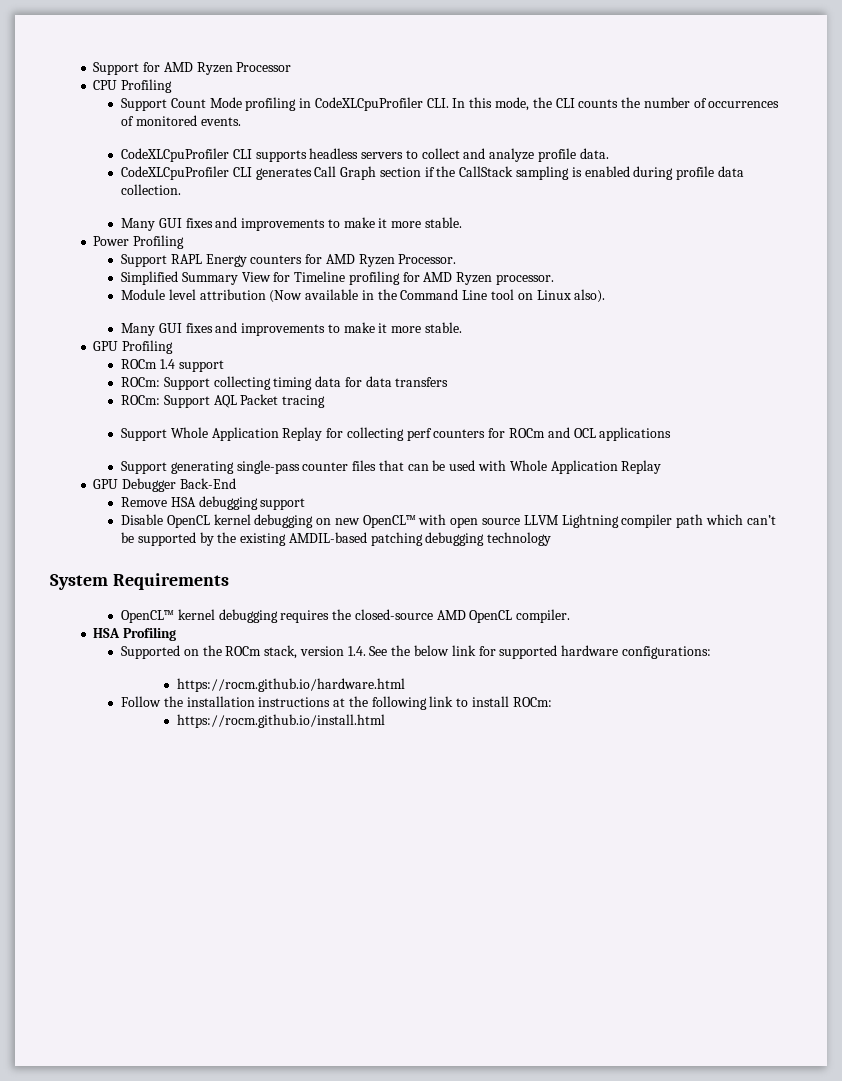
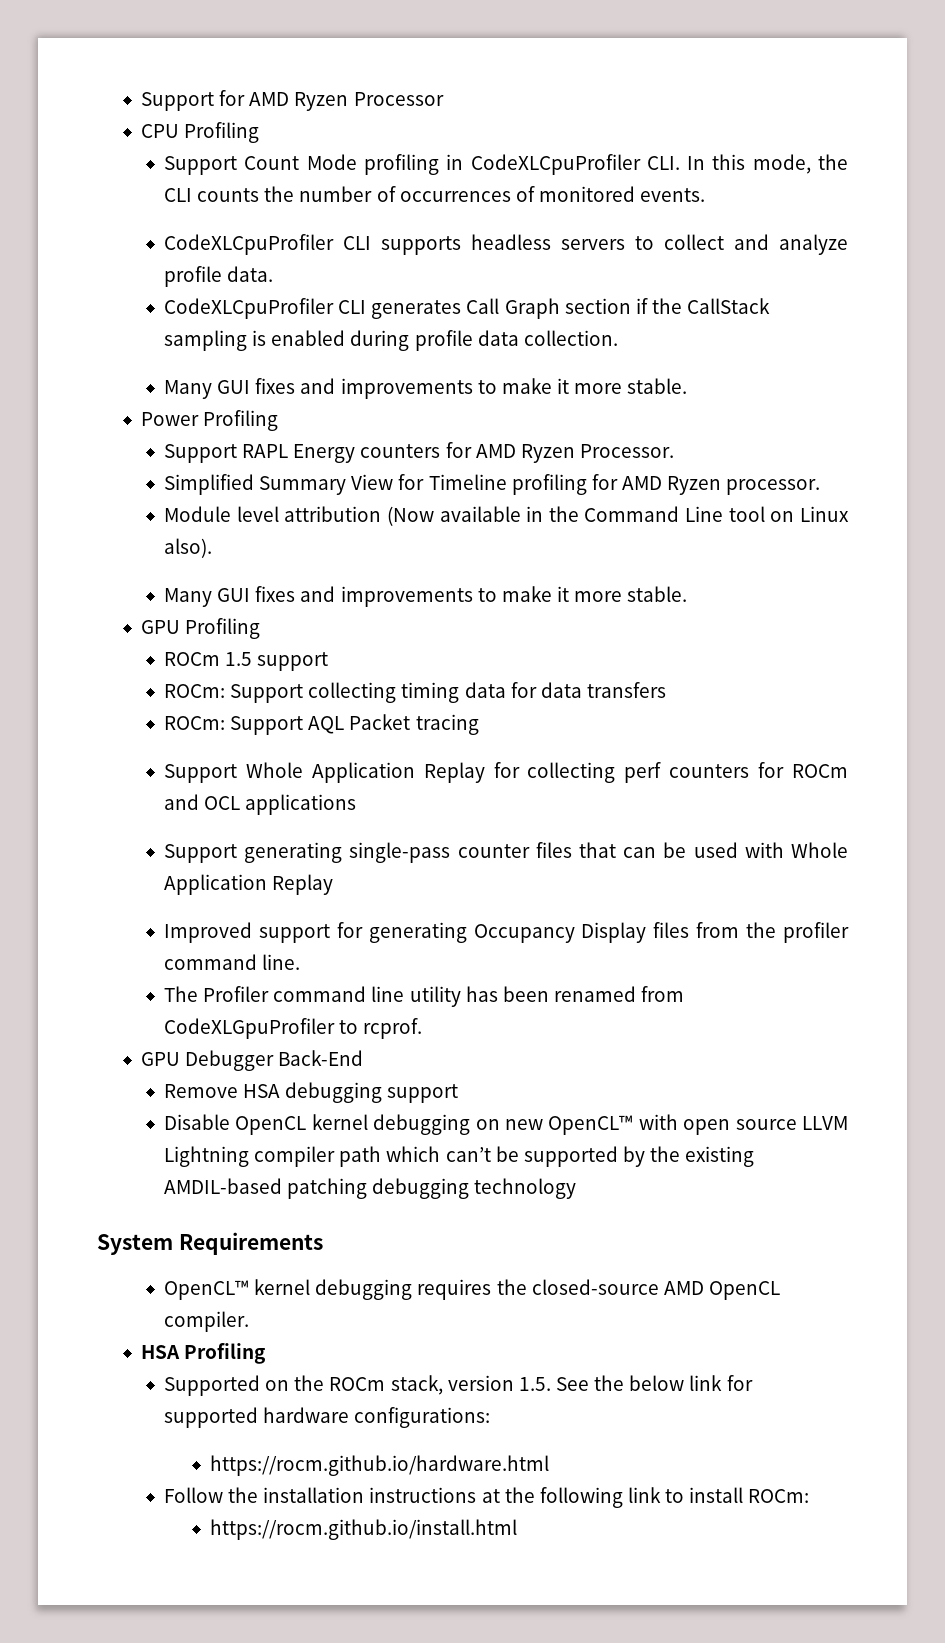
[159,359,175,369] 1.4 -> [225,652,253,666] 1.5
(662, 467) none -> [164,922,849,943] [164,954,301,970] [164,986,685,1007] [164,1018,423,1039] // Improved support for generating Occupancy Display files from the profiler command line. // The Profiler command line utility has been renamed from CodeXLGpuProfiler to rcprof.
[347,646,366,656] 1.4. -> [518,1377,551,1391] 1.5.

